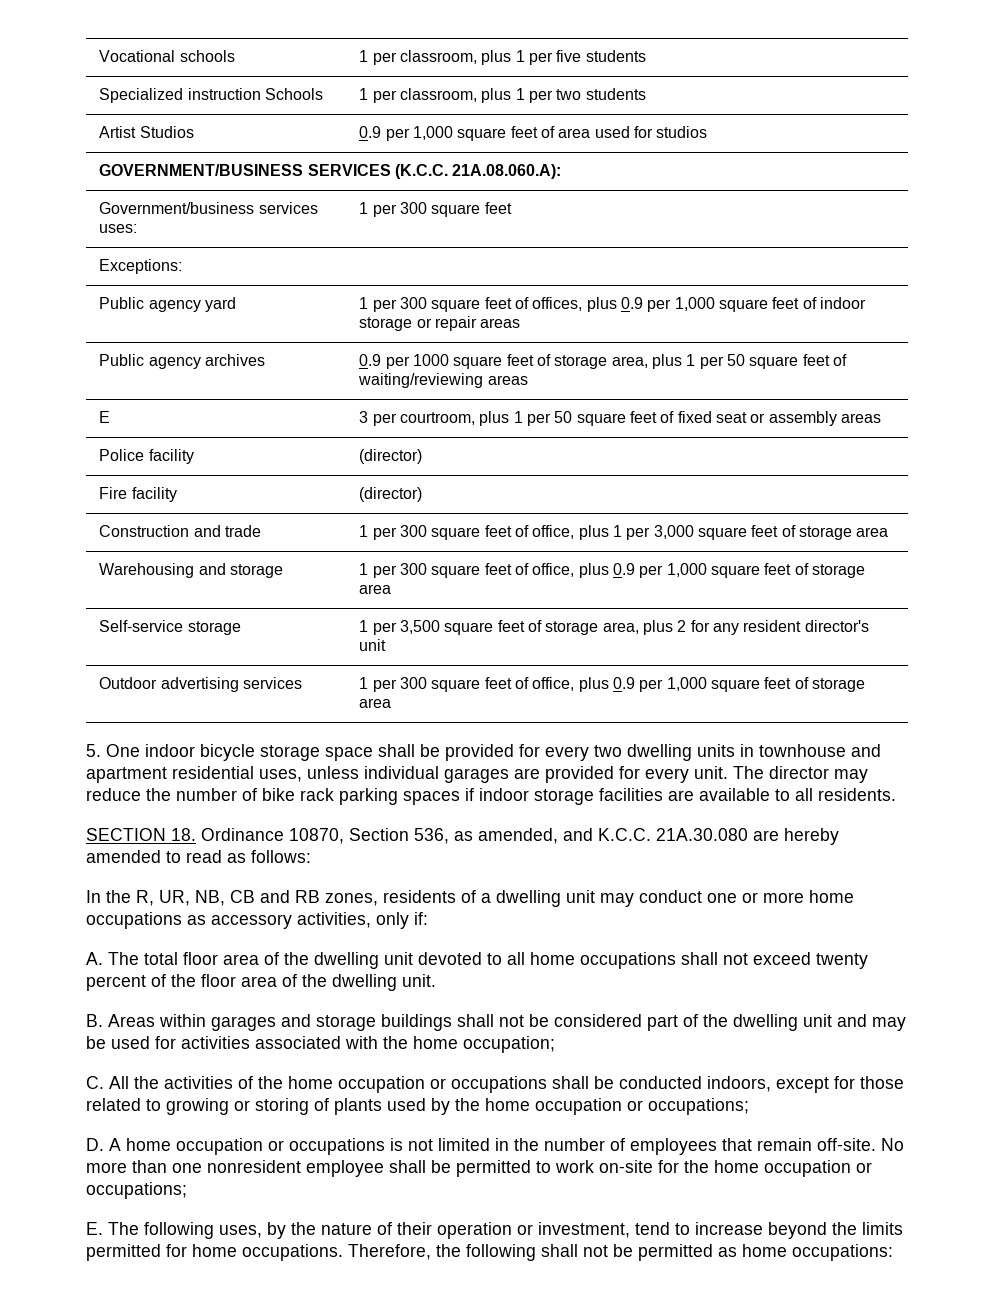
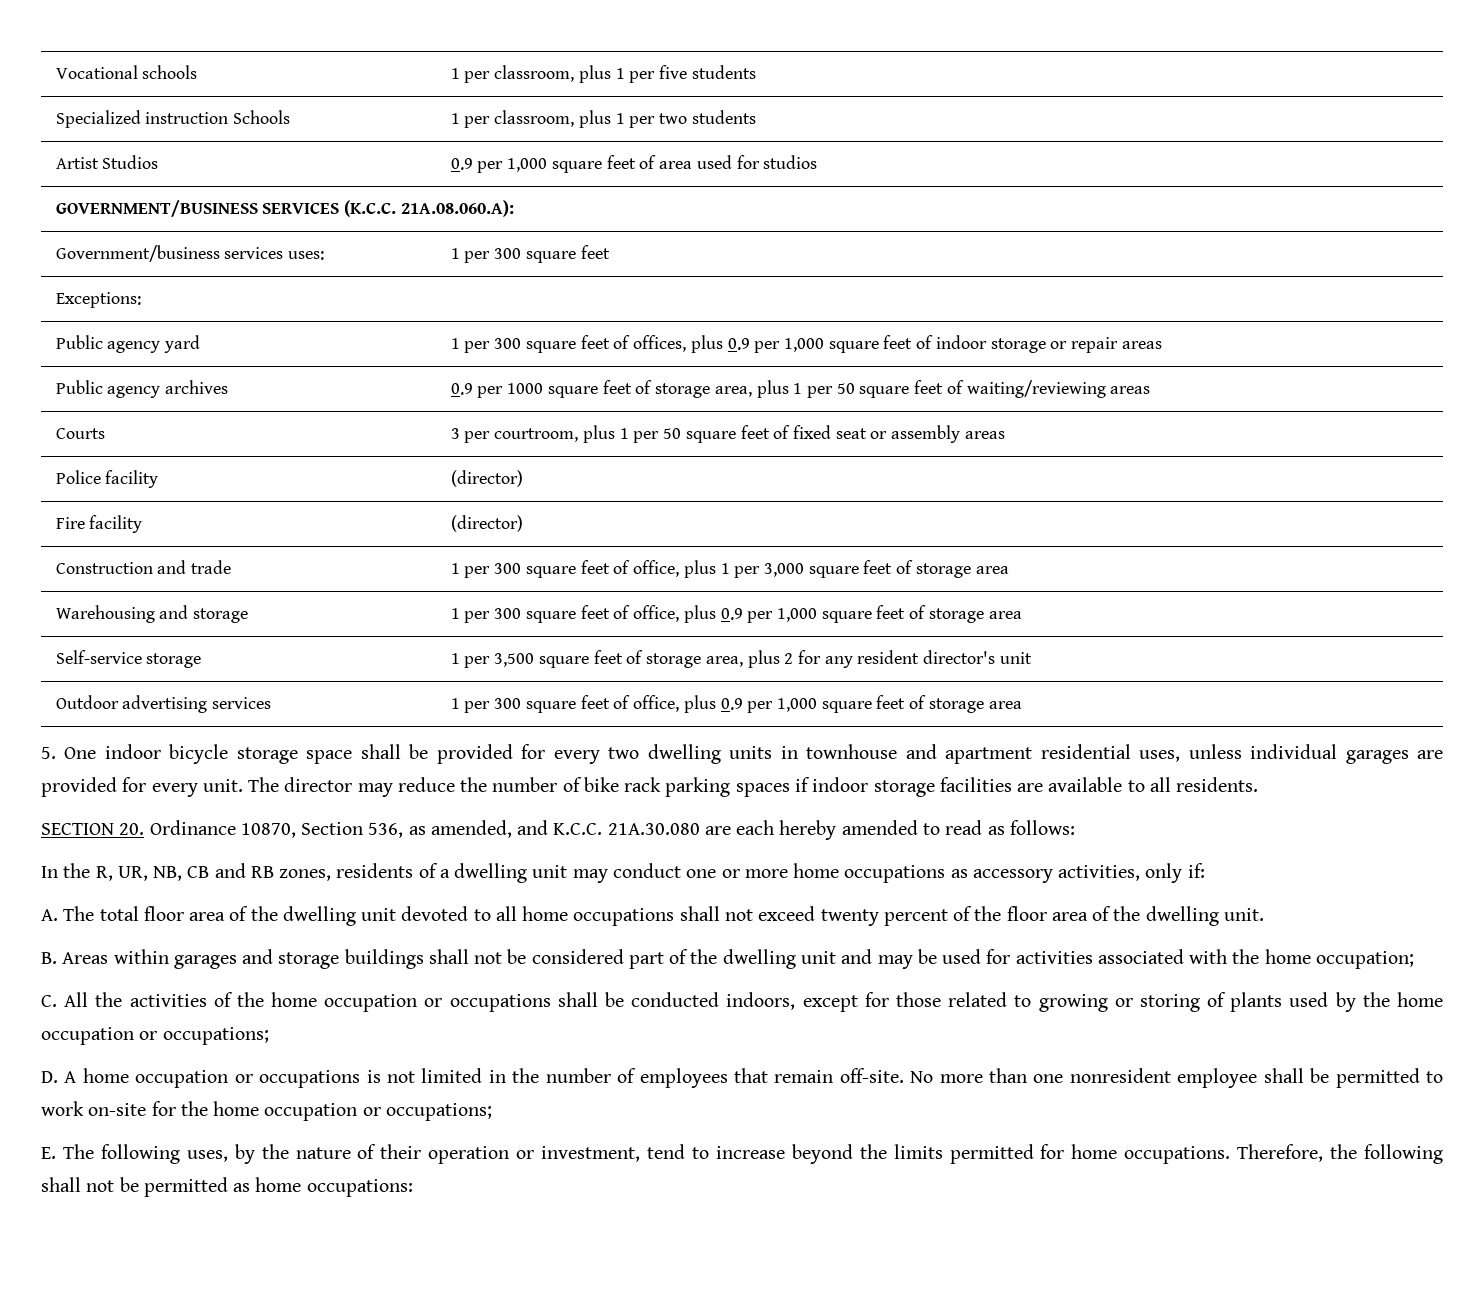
[99,411,111,423] E -> [55,428,105,439] Courts
[171,828,196,841] 18. -> [119,823,145,835] 20.
(779, 835) none -> [736,820,775,835] each

